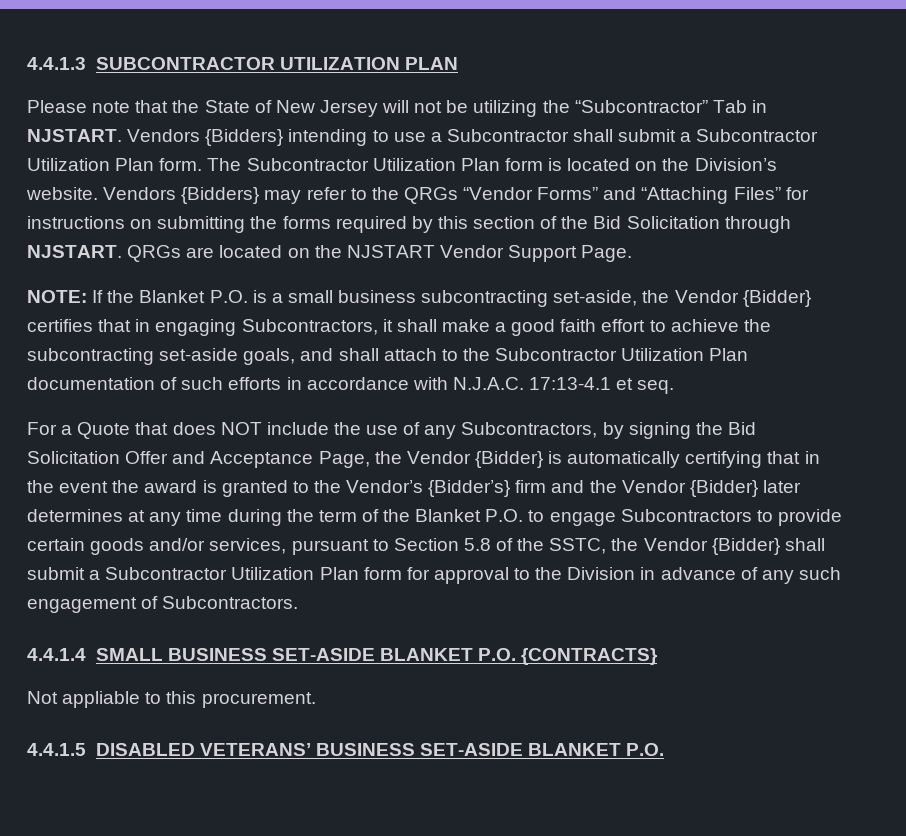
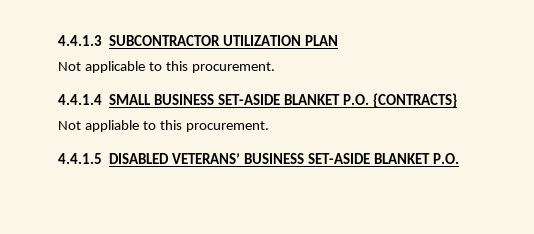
[27,100,767,117] [27,129,819,146] [27,158,777,171] [26,187,809,204] [27,216,791,233] [27,245,633,262] [27,290,811,307] [27,319,771,336] [27,348,749,365] [27,377,675,394] [27,422,756,439] [27,451,820,468] [27,480,801,497] [27,509,842,526] [27,538,825,555] [27,567,841,584] [27,596,299,613] Please note that the State of New Jersey will not be utilizing the “Subcontractor” Tab in NJSTART. Vendors {Bidders} intending to use a Subcontractor shall submit a Subcontractor Utilization Plan form. The Subcontractor Utilization Plan form is located on the Division’s website. Vendors {Bidders} may refer to the QRGs “Vendor Forms” and “Attaching Files” for instructions on submitting the forms required by this section of the Bid Solicitation through NJSTART. QRGs are located on the NJSTART Vendor Support Page. // NOTE: If the Blanket P.O. is a small business subcontracting set-aside, the Vendor {Bidder} certifies that in engaging Subcontractors, it shall make a good faith effort to achieve the subcontracting set-aside goals, and shall attach to the Subcontractor Utilization Plan documentation of such efforts in accordance with N.J.A.C. 17:13-4.1 et seq. // For a Quote that does NOT include the use of any Subcontractors, by signing the Bid Solicitation Offer and Acceptance Page, the Vendor {Bidder} is automatically certifying that in the event the award is granted to the Vendor’s {Bidder’s} firm and the Vendor {Bidder} later determines at any time during the term of the Blanket P.O. to engage Subcontractors to provide certain goods and/or services, pursuant to Section 5.8 of the SSTC, the Vendor {Bidder} shall submit a Subcontractor Utilization Plan form for approval to the Division in advance of any such engagement of Subcontractors. -> [58,61,275,73] Not applicable to this procurement.

